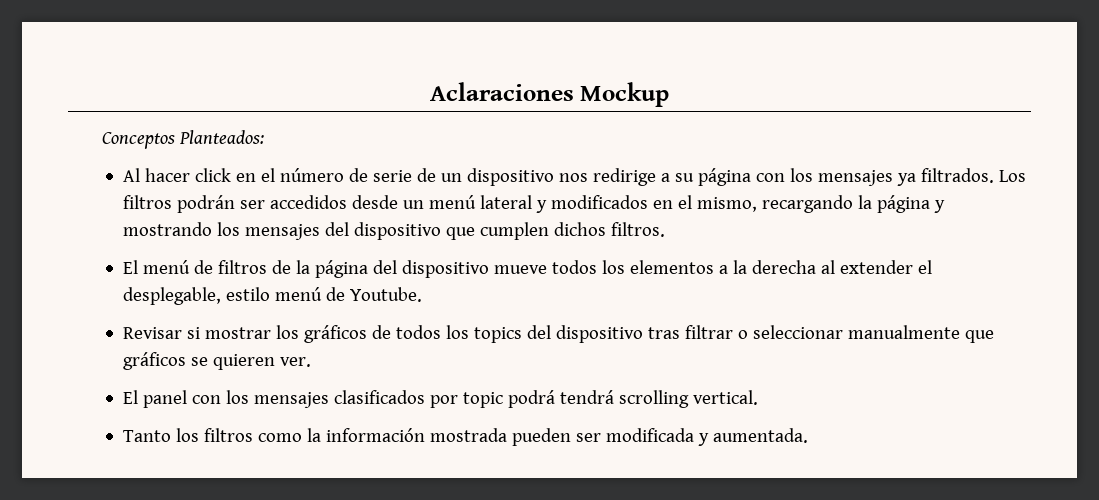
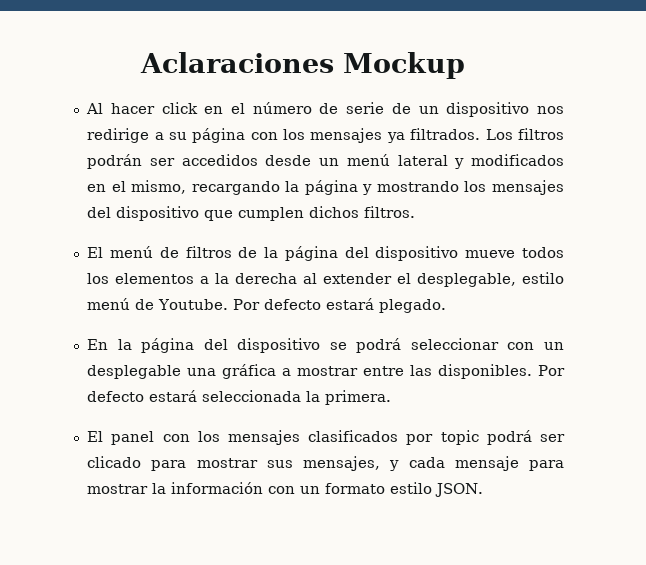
[102,130,265,149] // Conceptos Planteados: -> (465, 65) none
[122,325,994,343] [122,352,311,370] // Revisar si mostrar los gráficos de todos los topics del dispositivo tras filtrar o seleccionar manualmente que gráficos se quieren ver. -> [233,298,447,313] [87,338,564,353] [87,364,565,379] [87,390,392,405] Por defecto estará plegado. // En la página del dispositivo se podrá seleccionar con un desplegable una gráfica a mostrar entre las disponibles. Por defecto estará seleccionada la primera.
[559,390,758,408] [122,428,808,446] tendrá scrolling vertical. // Tanto los filtros como la información mostrada pueden ser modificada y aumentada. -> [539,434,565,442] [87,456,564,471] [87,482,484,497] ser clicado para mostrar sus mensajes, y cada mensaje para mostrar la información con un formato estilo JSON.

